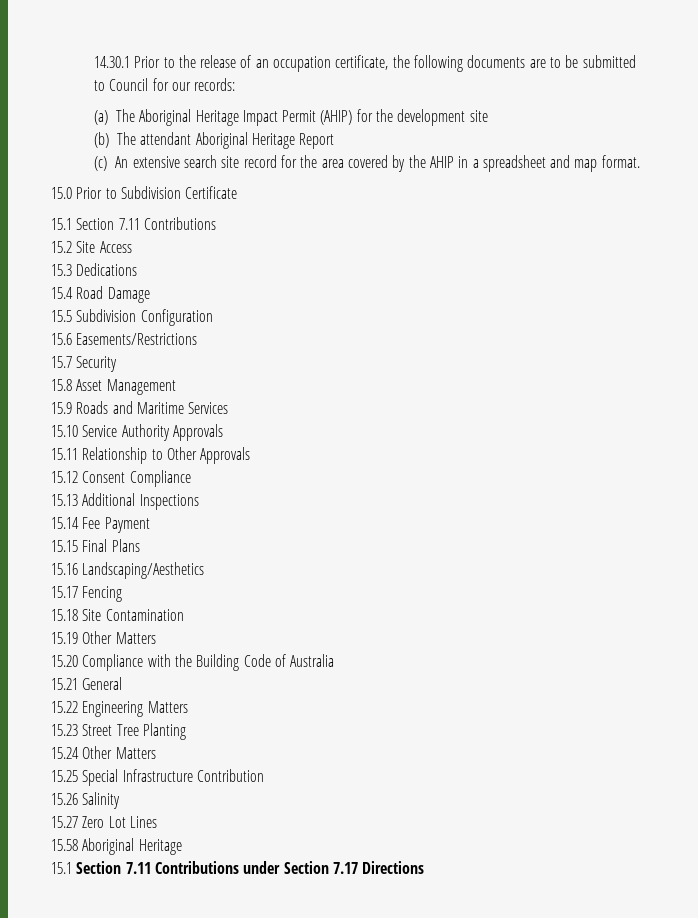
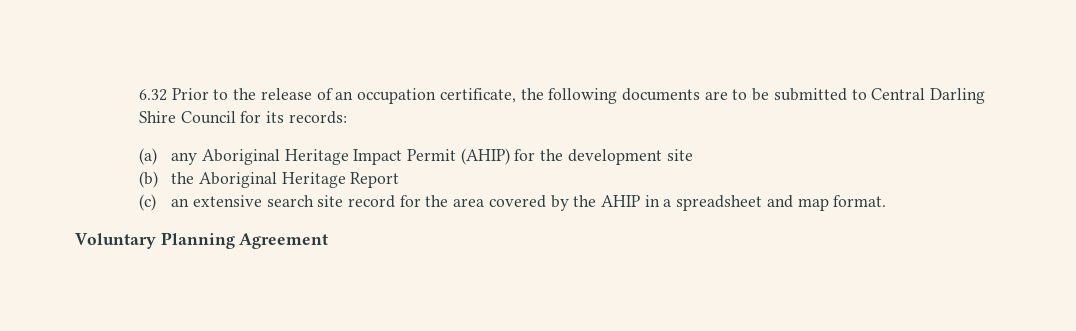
[93,56,130,68] 14.30.1 -> [139,89,168,101] 6.32
(105, 85) none -> [871,88,986,104] [139,111,177,123] Central Darling Shire
[171,82,191,91] our -> [266,111,285,123] its
[115,109,135,122] The -> [171,152,198,165] any
[116,132,192,145] The attendant -> [171,172,195,184] the
[115,156,129,168] An -> [171,198,190,207] an
[51,186,238,199] [51,217,216,230] [51,241,132,253] [51,263,138,276] [51,286,150,303] [51,309,213,326] [51,333,198,345] [51,356,118,372] [51,379,176,395] [51,401,229,414] [51,424,223,441] [51,447,251,464] [51,470,191,487] [51,493,199,510] [51,517,150,533] [51,539,140,552] [51,562,205,579] [51,586,123,602] [51,609,184,621] [51,631,156,644] [51,654,335,671] [51,677,123,690] [51,701,188,717] [51,723,186,740] [51,746,156,759] [51,769,264,786] [51,792,121,809] [51,816,157,828] [51,838,182,855] [51,861,425,874] 15.0 Prior to Subdivision Certificate // 15.1 Section 7.11 Contributions // 15.2 Site Access // 15.3 Dedications // 15.4 Road Damage // 15.5 Subdivision Configuration // 15.6 Easements/Restrictions // 15.7 Security // 15.8 Asset Management // 15.9 Roads and Maritime Services // 15.10 Service Authority Approvals // 15.11 Relationship to Other Approvals // 15.12 Consent Compliance // 15.13 Additional Inspections // 15.14 Fee Payment // 15.15 Final Plans // 15.16 Landscaping/Aesthetics // 15.17 Fencing // 15.18 Site Contamination // 15.19 Other Matters // 15.20 Compliance with the Building Code of Australia // 15.21 General // 15.22 Engineering Matters // 15.23 Street Tree Planting // 15.24 Other Matters // 15.25 Special Infrastructure Contribution // 15.26 Salinity // 15.27 Zero Lot Lines // 15.58 Aboriginal Heritage // 15.1 Section 7.11 Contributions under Section 7.17 Directions -> [75,232,329,249] Voluntary Planning Agreement

